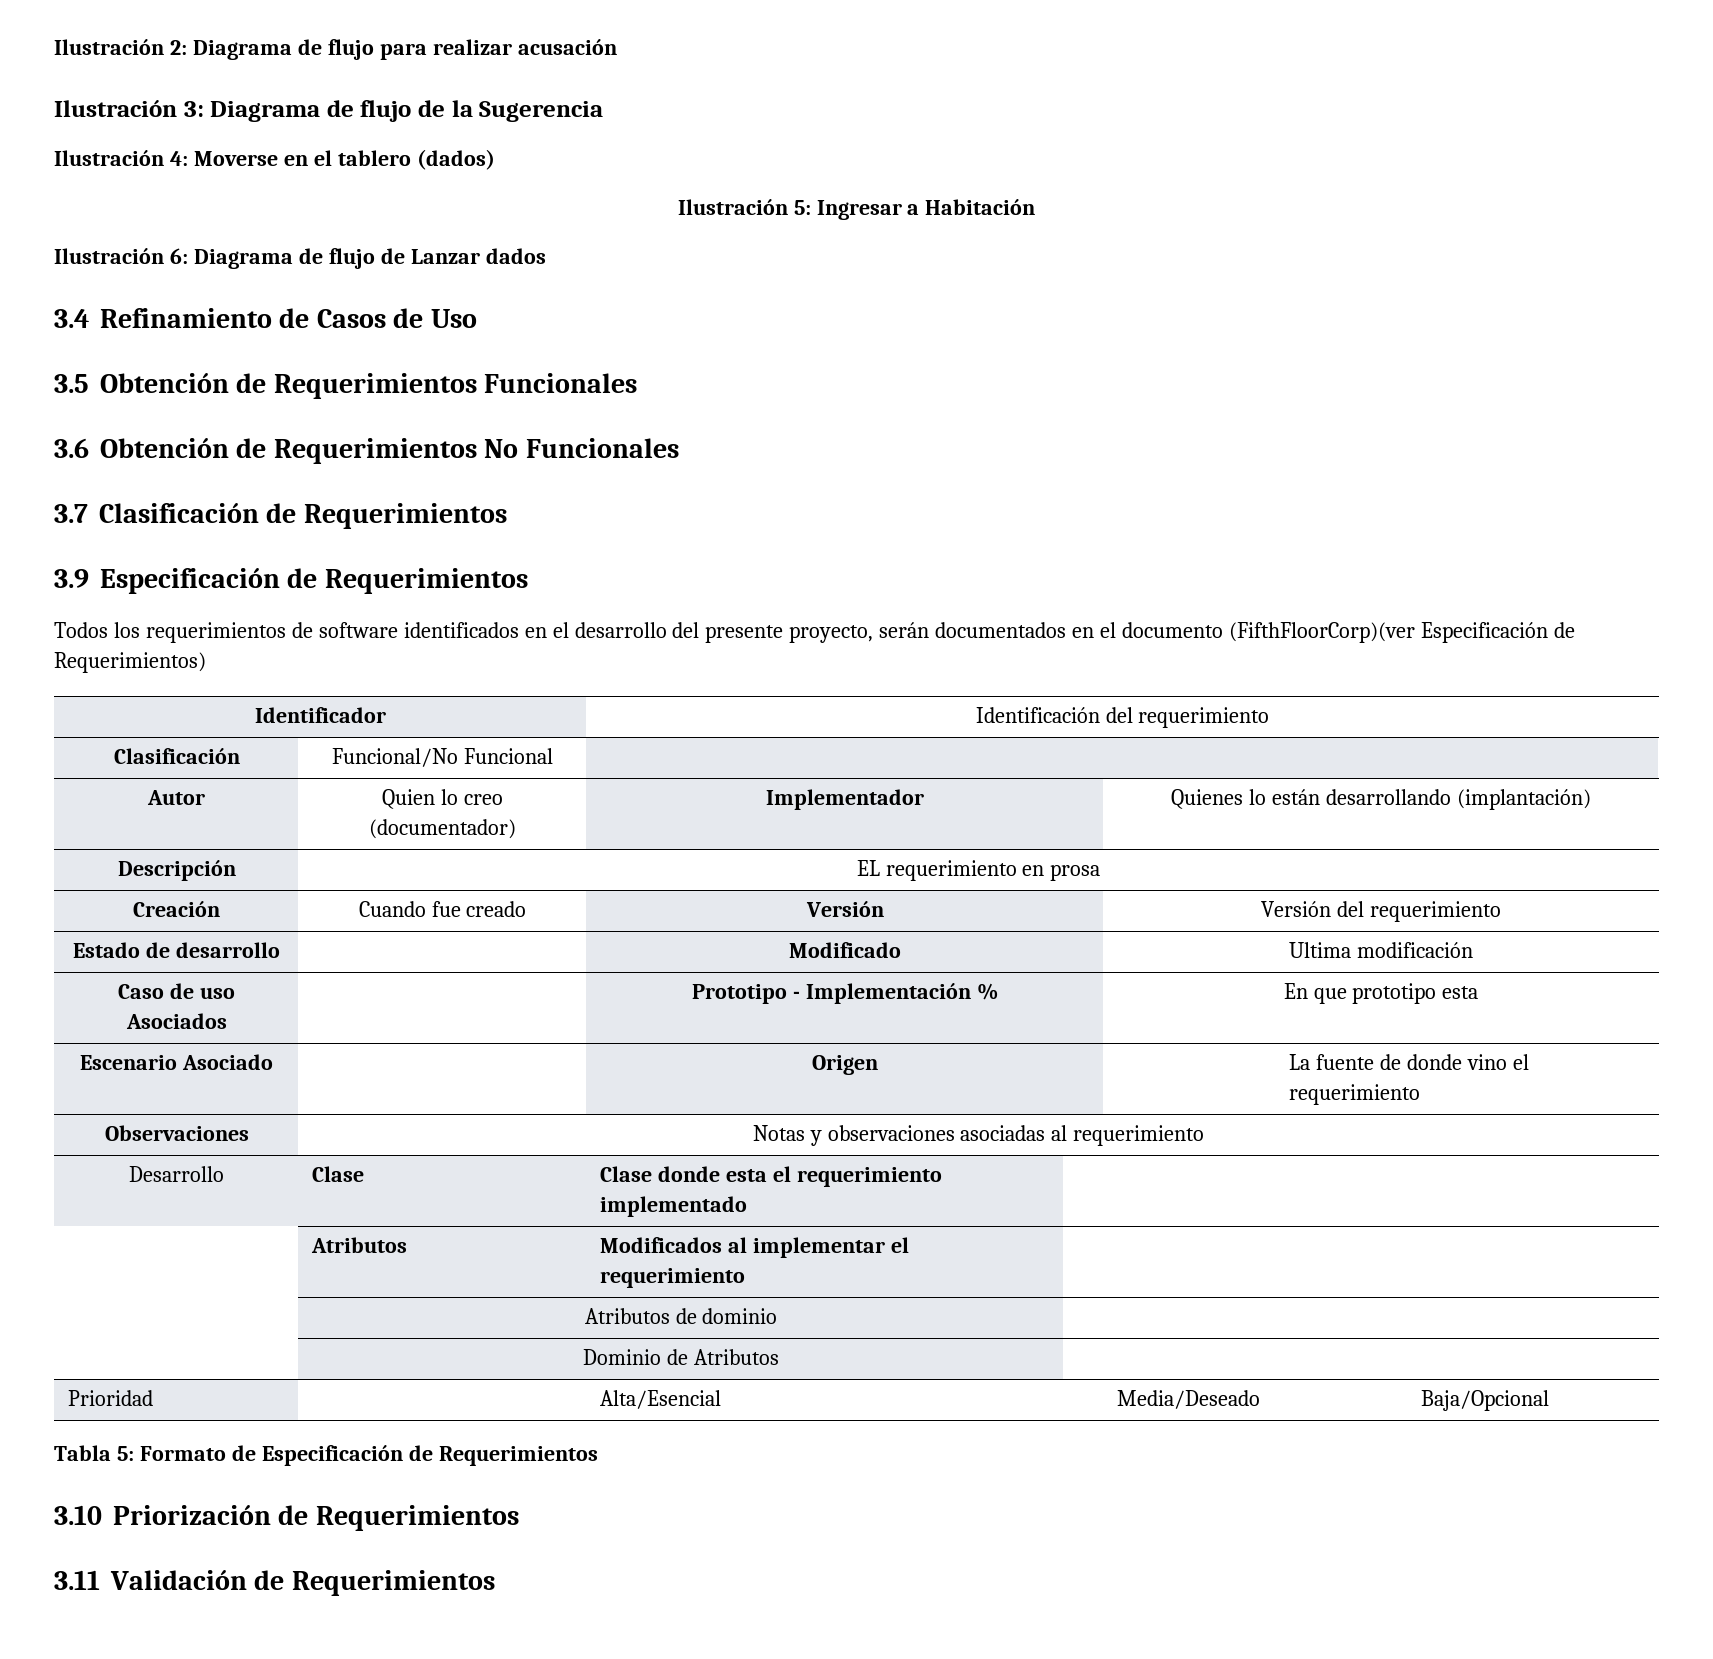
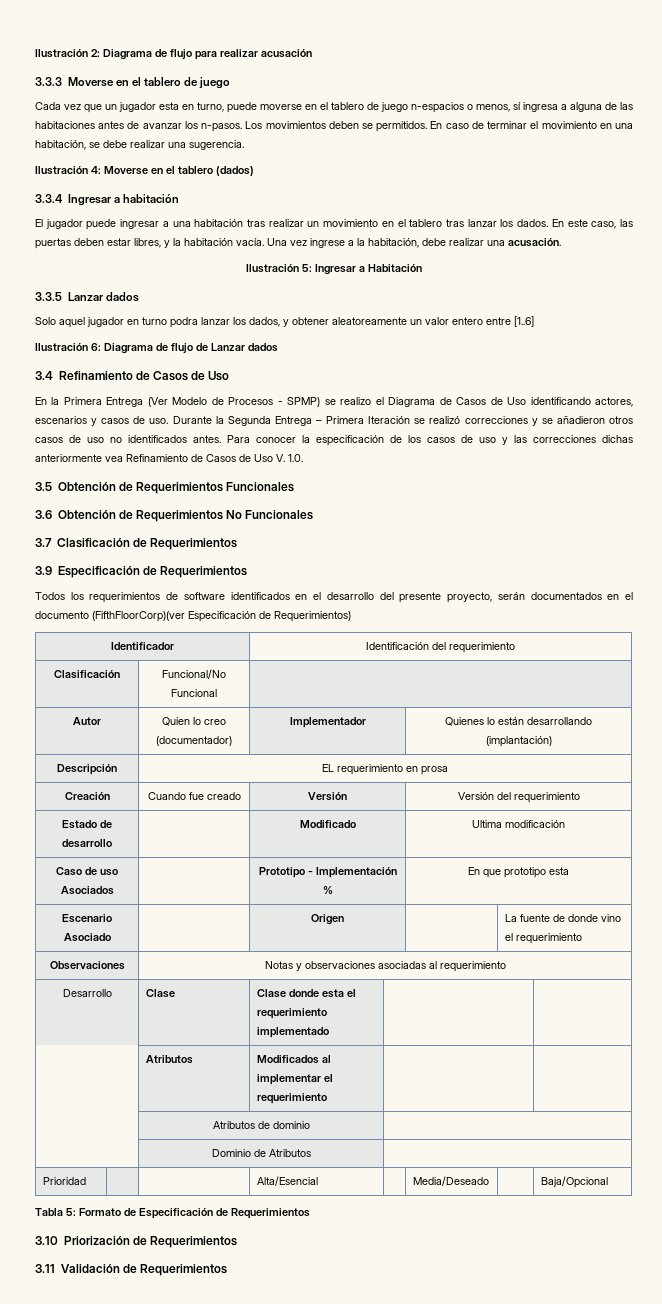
[54,100,604,122] Ilustración 3: Diagrama de flujo de la Sugerencia -> [35,77,231,89] [35,102,633,113] [35,121,633,132] [35,140,244,150] 3.3.3 Moverse en el tablero de juego // Cada vez que un jugador esta en turno, puede moverse en el tablero de juego n-espacios o menos, sí ingresa a alguna de las habitaciones antes de avanzar los n-pasos. Los movimientos deben se permitidos. En caso de terminar el movimiento en una habitación, se debe realizar una sugerencia.
(495, 159) none -> [35,194,179,206] [35,219,633,230] [35,238,561,249] // 3.3.4 Ingresar a habitación // El jugador puede ingresar a una habitación tras realizar un movimiento en el tablero tras lanzar los dados. En este caso, las puertas deben estar libres, y la habitación vacía. Una vez ingrese a la habitación, debe realizar una acusación.
(1036, 207) none -> [35,292,139,302] [35,316,534,328] // 3.3.5 Lanzar dados // Solo aquel jugador en turno podra lanzar los dados, y obtener aleatoreamente un valor entero entre [1..6]
(477, 318) none -> [35,397,633,407] [35,415,633,426] [35,435,633,446] [35,454,303,462] // En la Primera Entrega (Ver Modelo de Procesos - SPMP) se realizo el Diagrama de Casos de Uso identificando actores, escenarios y casos de uso. Durante la Segunda Entrega – Primera Iteración se realizó correcciones y se añadieron otros casos de uso no identificados antes. Para conocer la especificación de los casos de uso y las correcciones dichas anteriormente vea Refinamiento de Casos de Uso V. 1.0.

